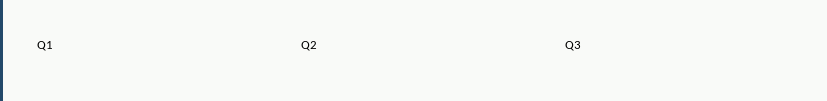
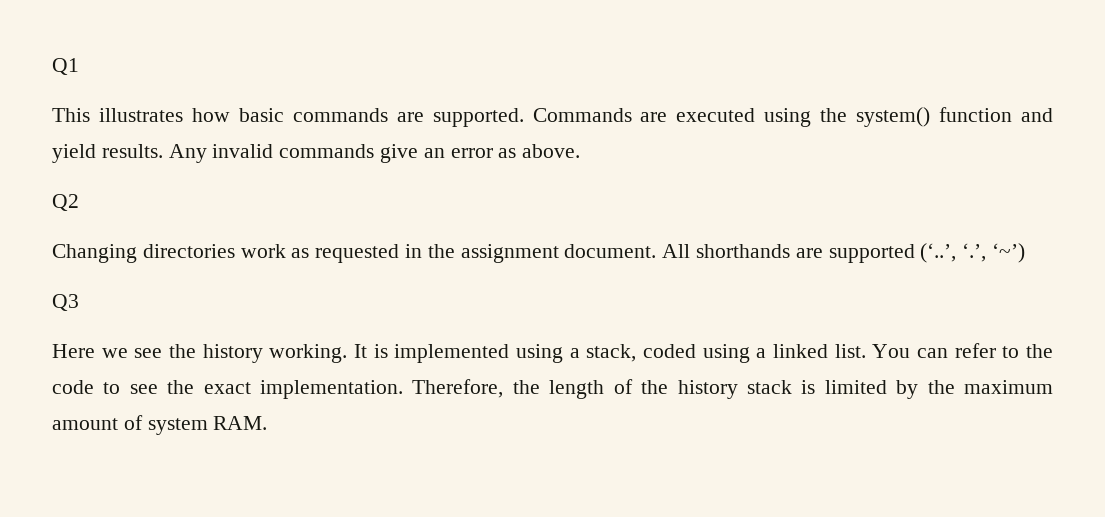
[301,41,317,51] [565,41,581,51] Q2 // Q3 -> [52,107,1053,127] [52,144,581,163] [52,194,79,211] [52,243,1026,263] [52,294,79,311] [52,343,1053,363] [52,379,1053,399] [52,415,268,435] This illustrates how basic commands are supported. Commands are executed using the system() function and yield results. Any invalid commands give an error as above. // Q2 // Changing directories work as requested in the assignment document. All shorthands are supported (‘..’, ‘.’, ‘~’) // Q3 // Here we see the history working. It is implemented using a stack, coded using a linked list. You can refer to the code to see the exact implementation. Therefore, the length of the history stack is limited by the maximum amount of system RAM.

